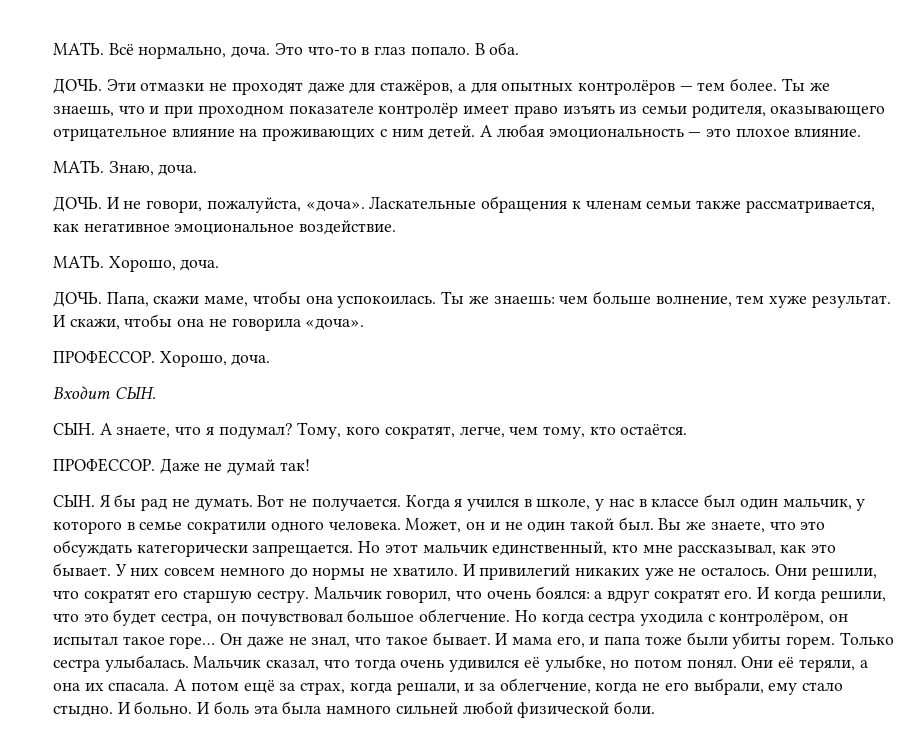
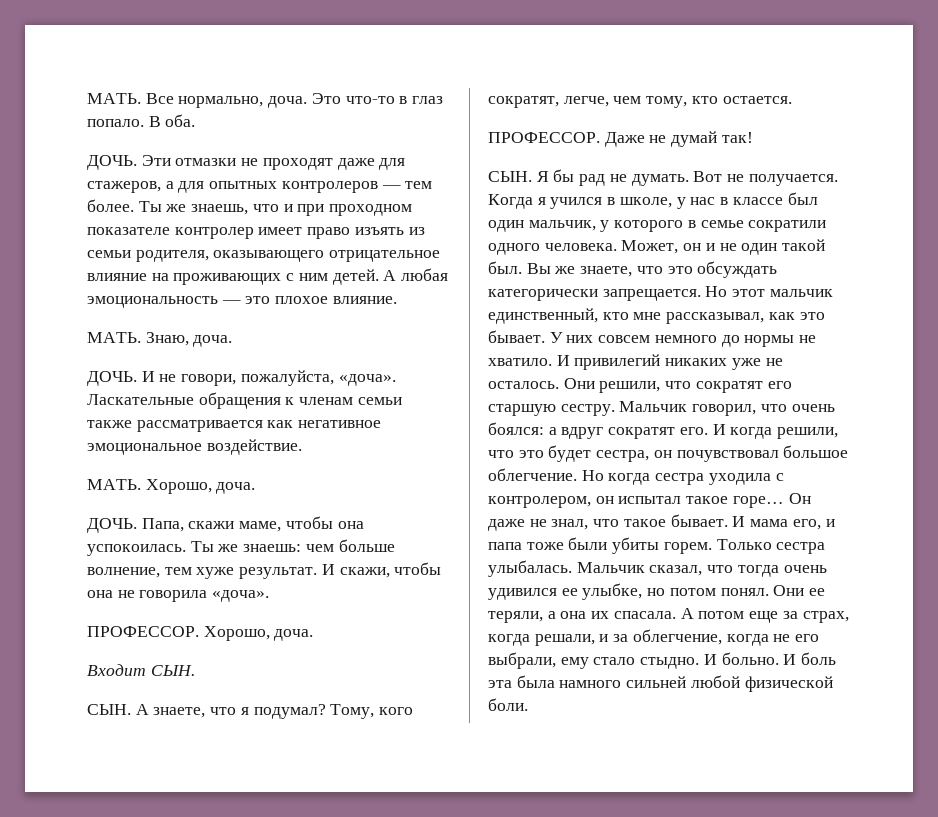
[53,42,134,55] МАТЬ. Всё -> [87,93,174,104] МАТЬ. Все
[380,80,454,95] стажёров, -> [87,181,161,193] стажеров,
[577,80,675,95] контролёров -> [281,181,378,193] контролеров
[378,103,459,118] контролёр -> [174,227,254,239] контролер
[745,200,875,213] рассматривается, -> [136,420,263,432] рассматривается
[620,424,688,435] остаётся. -> [722,96,792,104] остается.
[719,611,825,626] контролёром, -> [488,496,591,508] контролером,
[523,657,540,668] её -> [561,588,578,596] ее
[778,657,795,668] её -> [809,588,826,596] ее
[243,680,275,694] ещё -> [749,611,779,623] еще

